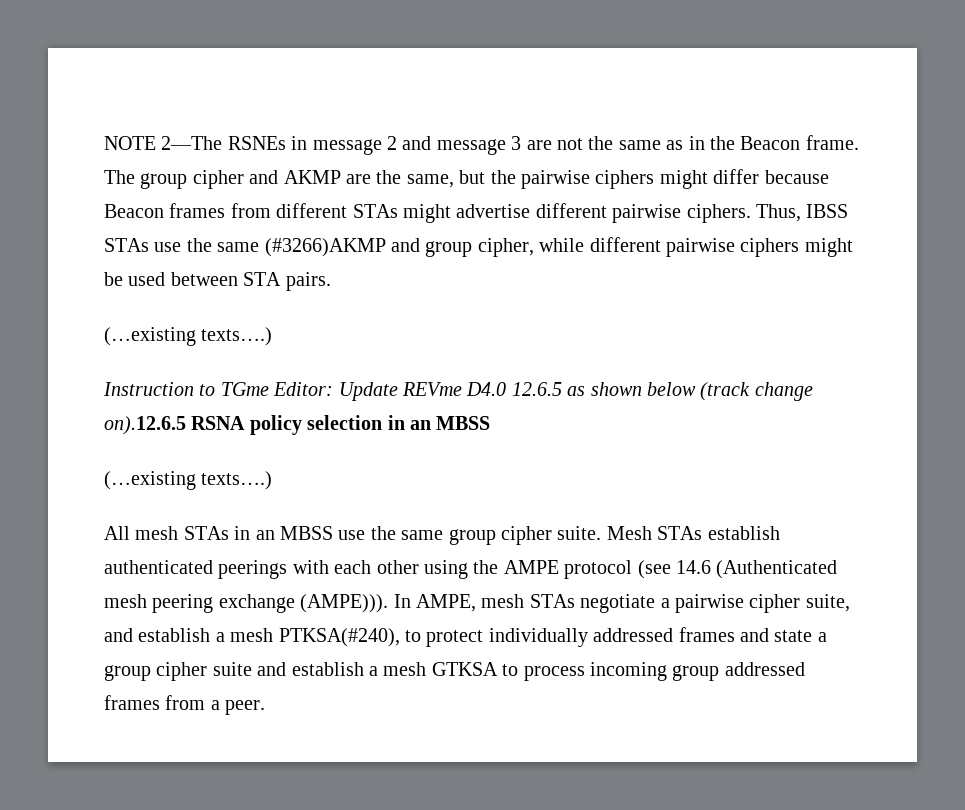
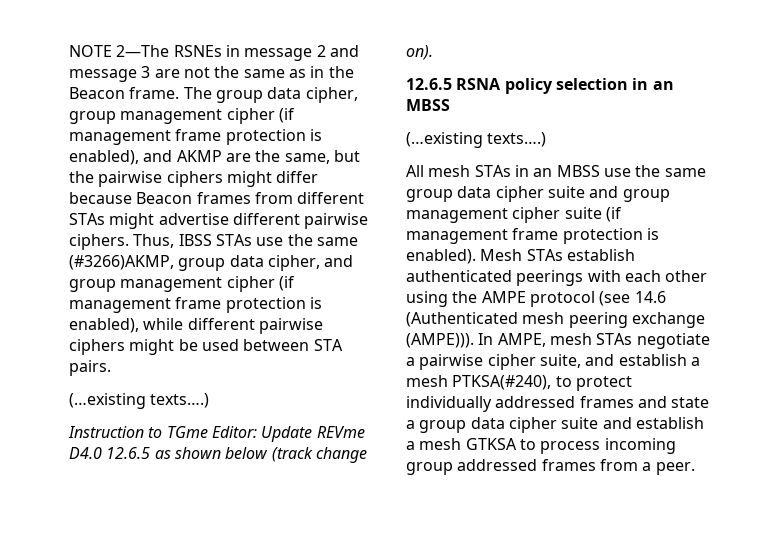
[192,170,244,189] cipher -> [267,87,358,103] [69,108,295,124] [69,129,322,145] [69,150,139,165] data cipher, group management cipher (if management frame protection is enabled),
[264,238,534,257] (#3266)AKMP and group cipher, -> [69,255,354,271] [69,276,295,292] [69,297,322,313] [69,318,139,333] (#3266)AKMP, group data cipher, and group management cipher (if management frame protection is enabled),
[104,416,186,435] on).12.6.5 -> [406,45,433,60] [406,78,452,90] on). // 12.6.5
[500,526,602,545] cipher suite. -> [457,186,670,202] [406,207,622,223] [406,228,659,244] [406,249,476,264] data cipher suite and group management cipher suite (if management frame protection is enabled).
(151, 673) none -> [470,417,505,429] data

